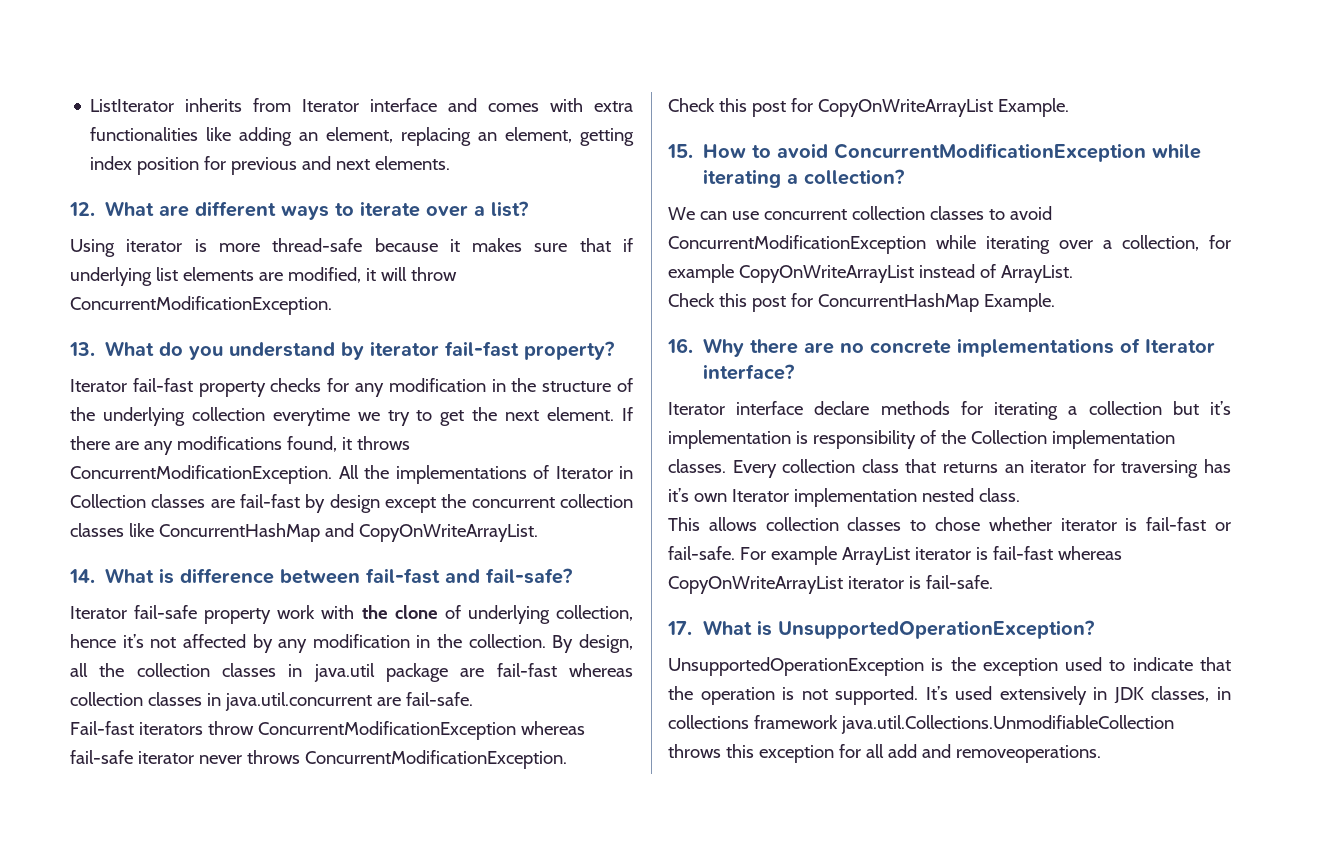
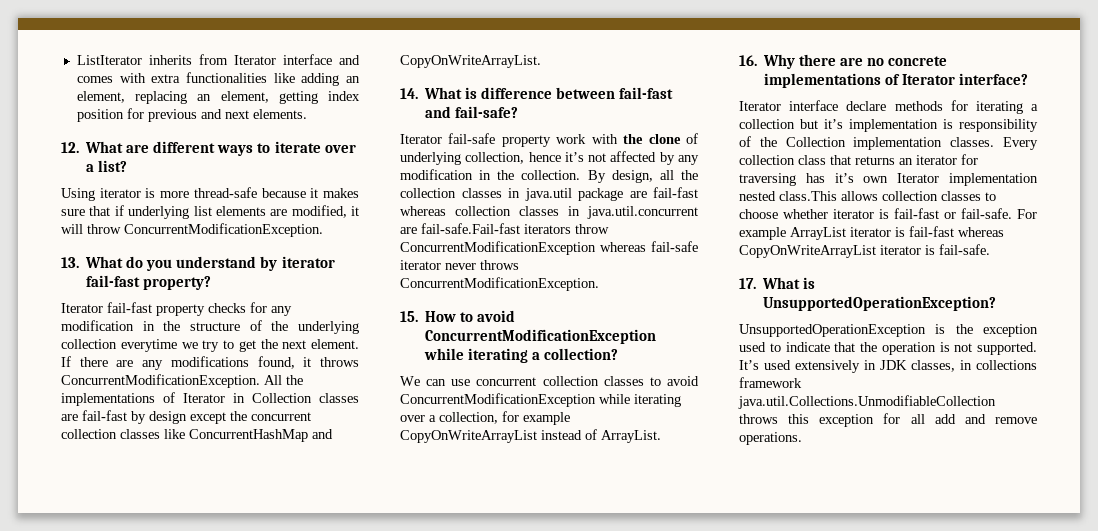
[405,692,473,706] [70,721,134,735] fail-safe. // Fail-fast -> [421,223,520,234] fail-safe.Fail-fast
[668,98,1069,117] // Check this post for CopyOnWriteArrayList Example. -> (599, 284) none
[668,293,1055,312] // Check this post for ConcurrentHashMap Example. -> (661, 436) none
[978,488,1020,502] [668,517,700,531] class. // This -> [779,191,837,201] class.This
[935,517,980,531] chose -> [739,209,778,219] choose
[955,745,1101,763] removeoperations. -> [995,417,1037,424] [739,432,802,445] remove operations.

